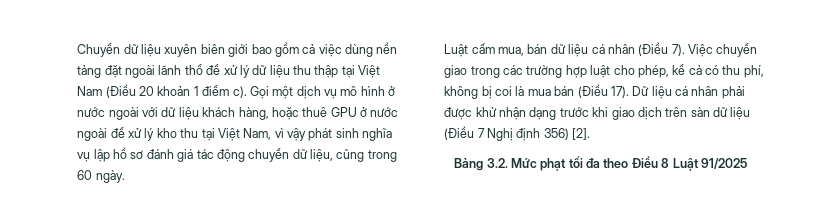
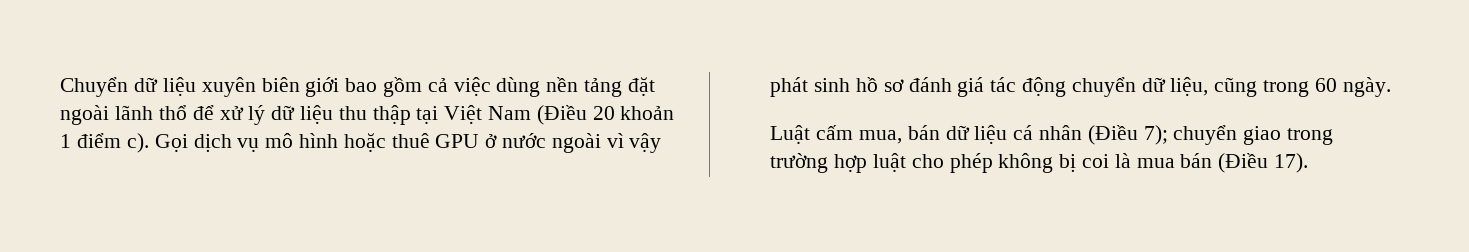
[272,86,294,99] một -> (188, 143) none
[388,86,396,96] [77,107,269,120] ở nước ngoài với dữ liệu khách hàng, -> (338, 140) none
[110,127,272,141] để xử lý kho thu tại Việt Nam, -> (601, 143) none
[362,128,393,141] [77,149,110,162] nghĩa vụ lập -> (851, 85) none
[671,44,714,57] 7). Việc -> [1143,125,1168,145] 7);
[503,65,524,75] các -> (1334, 136) none
[637,64,764,78] phép, kể cả có thu phí, -> [949,153,993,173] phép
[632,86,745,99] [444,107,751,120] [444,126,591,141] [454,156,747,171] Dữ liệu cá nhân phải được khử nhận dạng trước khi giao dịch trên sàn dữ liệu (Điều 7 Nghị định 356) [2]. // Bảng 3.2. Mức phạt tối đa theo Điều 8 Luật 91/2025 -> (1309, 163) none

